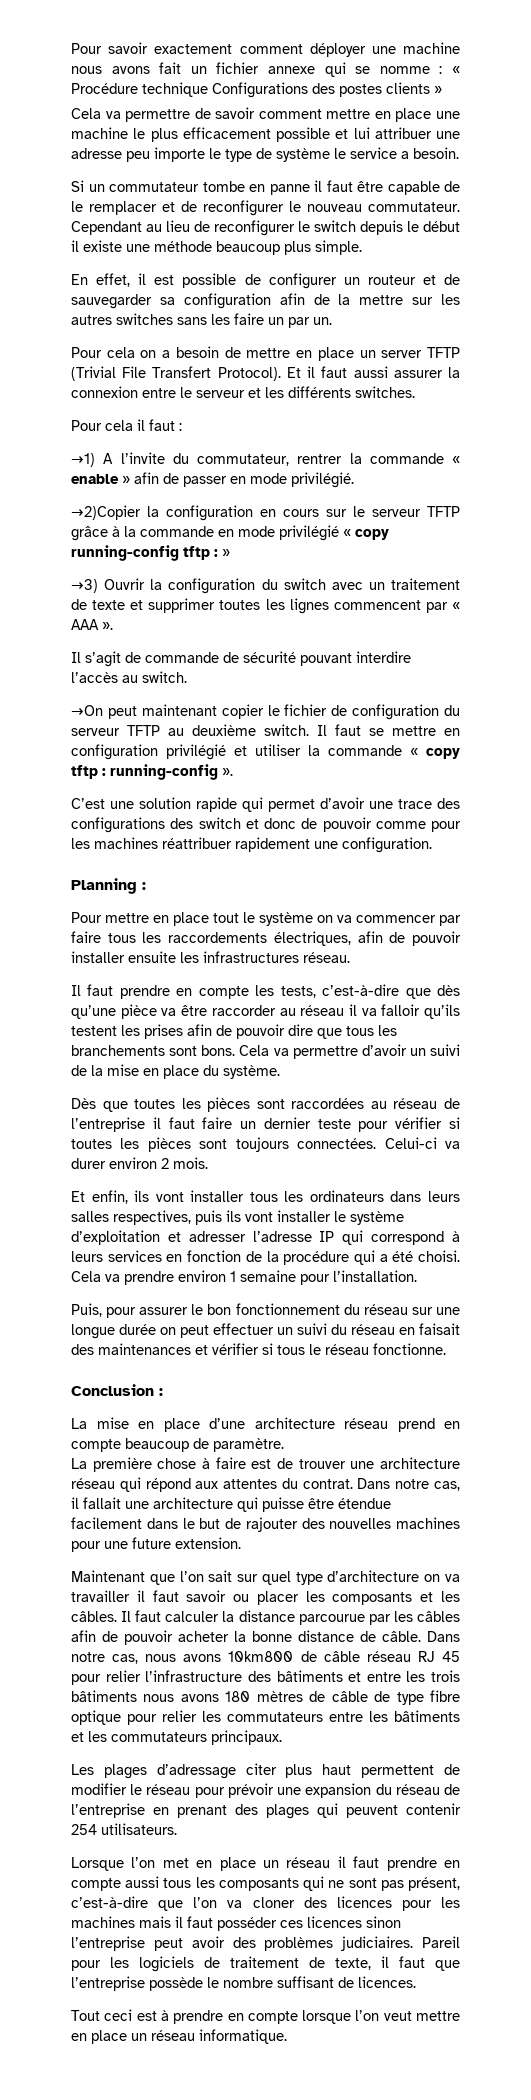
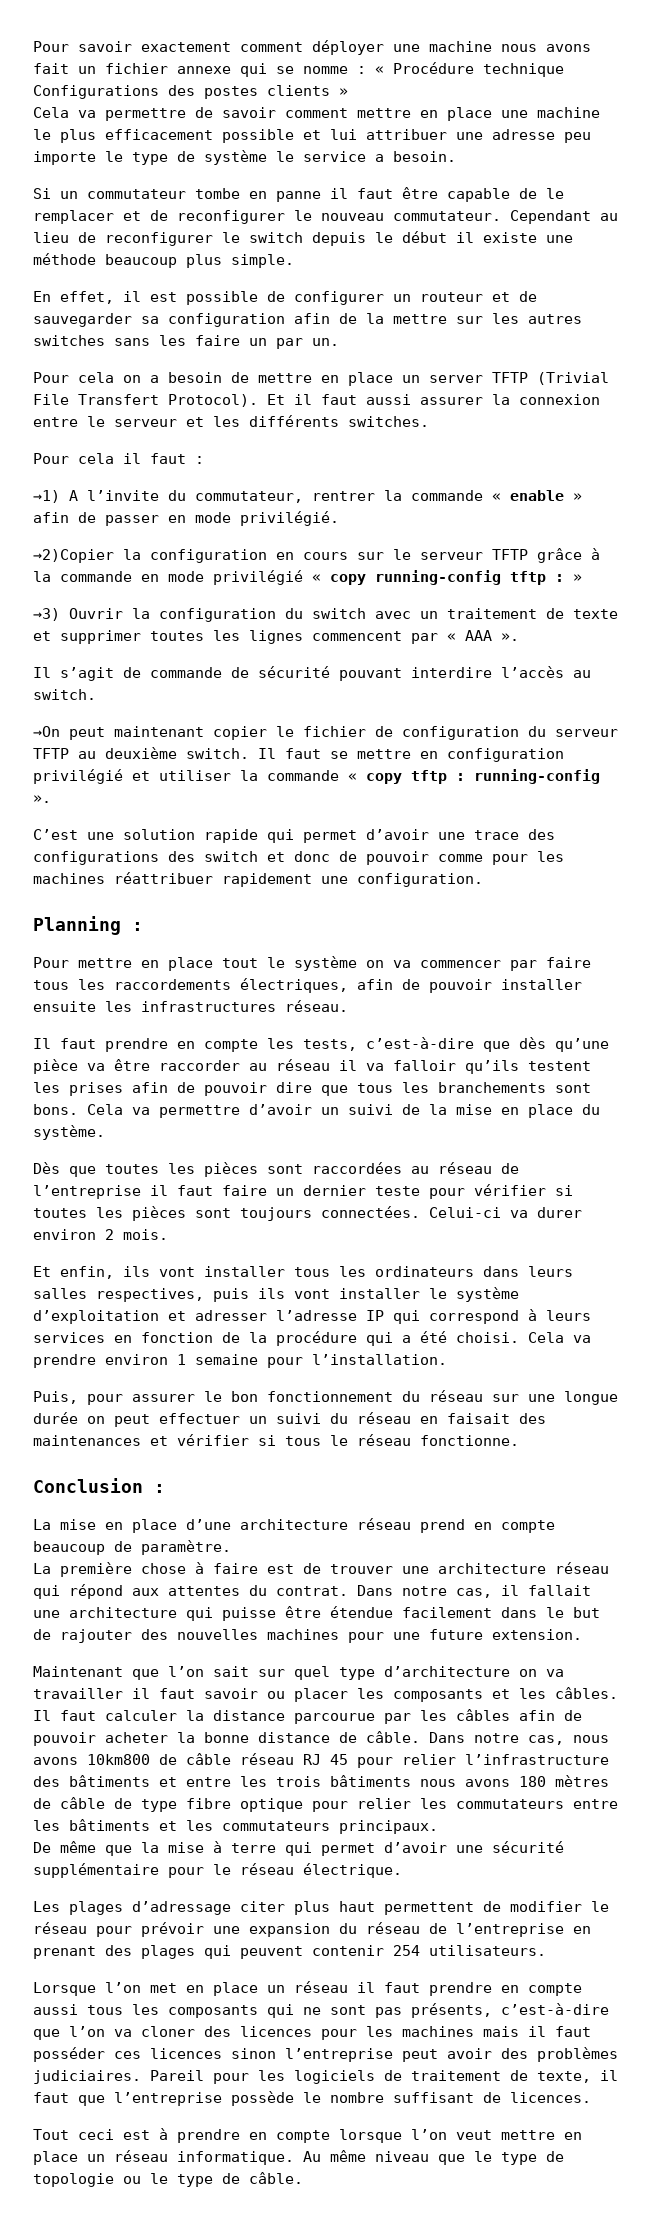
(282, 1737) none -> [33,1841,564,1856] [33,1863,402,1878] // De même que la mise à terre qui permet d’avoir une sécurité supplémentaire pour le réseau électrique.
[408,1877,461,1891] présent, -> [411,2003,492,2018] présents,
(287, 2036) none -> [303,2150,564,2165] [33,2172,303,2187] Au même niveau que le type de topologie ou le type de câble.

